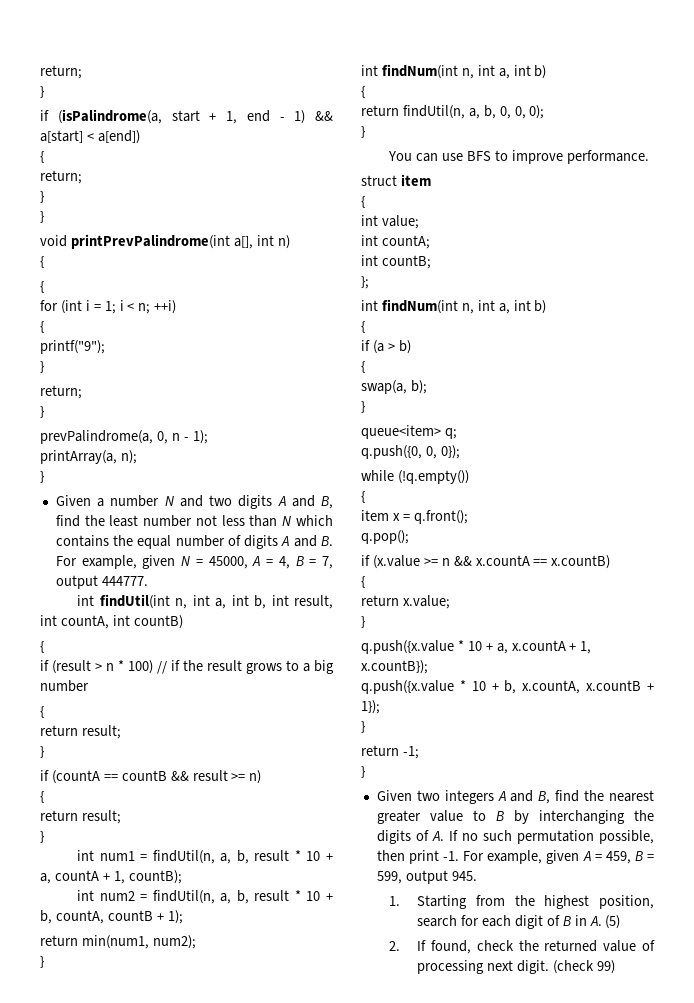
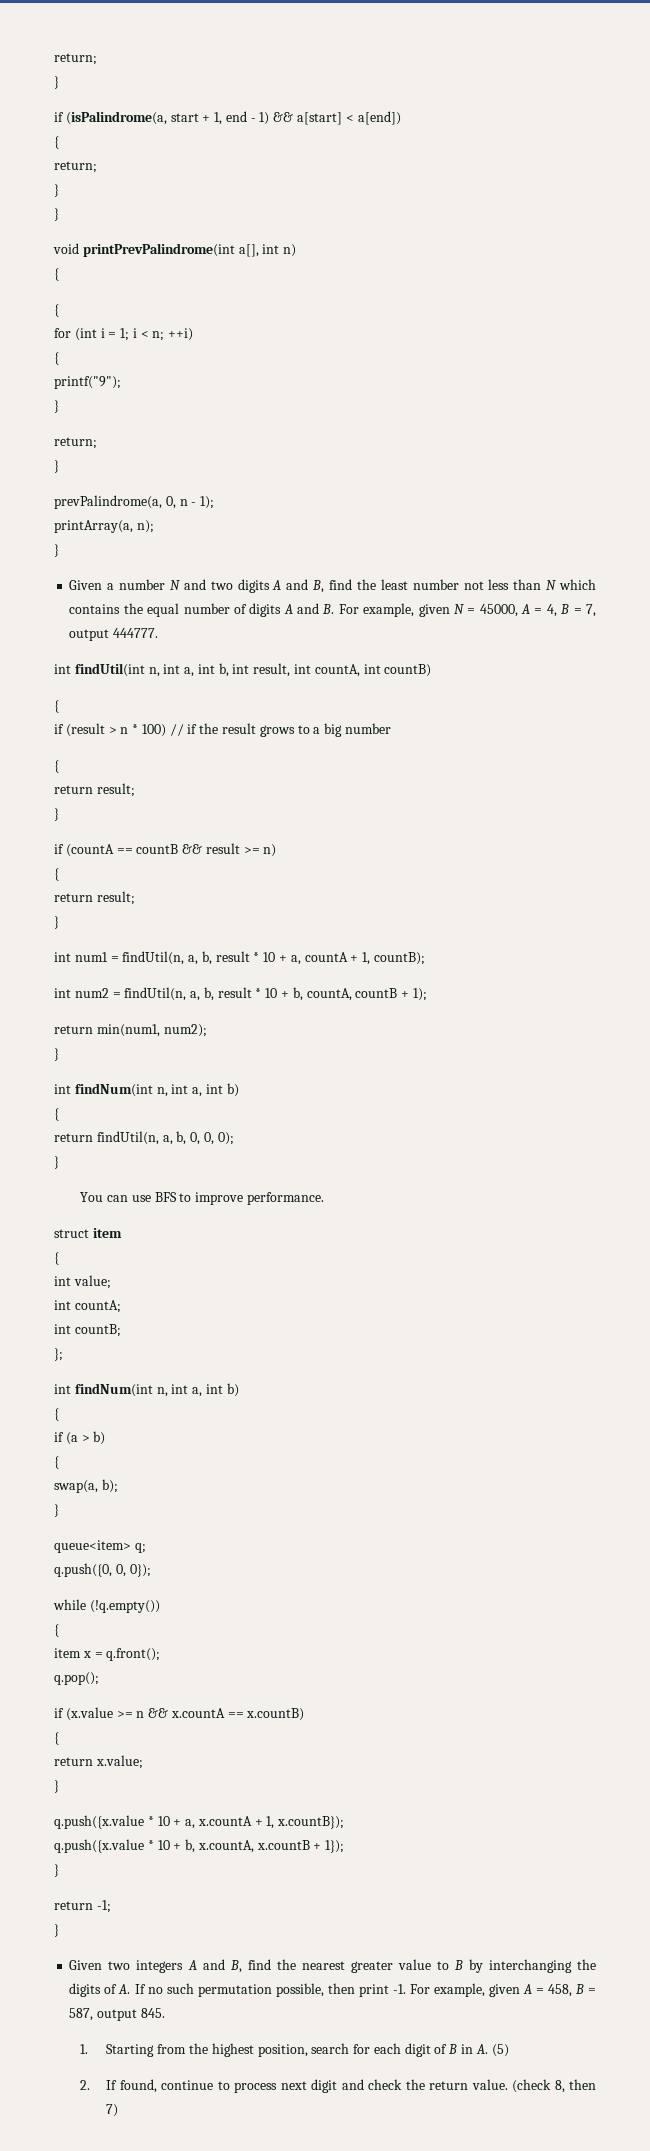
[605,851,654,864] [376,870,477,884] 459, B = 599, output 945. -> [547,1984,597,1997] [69,2008,165,2021] 458, B = 587, output 845.
[476,940,655,952] [417,960,615,974] check the returned value of processing next digit. (check 99) -> [161,2079,597,2093] [106,2104,119,2117] continue to process next digit and check the return value. (check 8, then 7)

